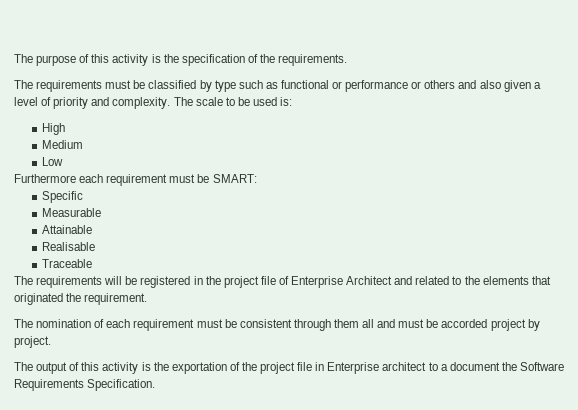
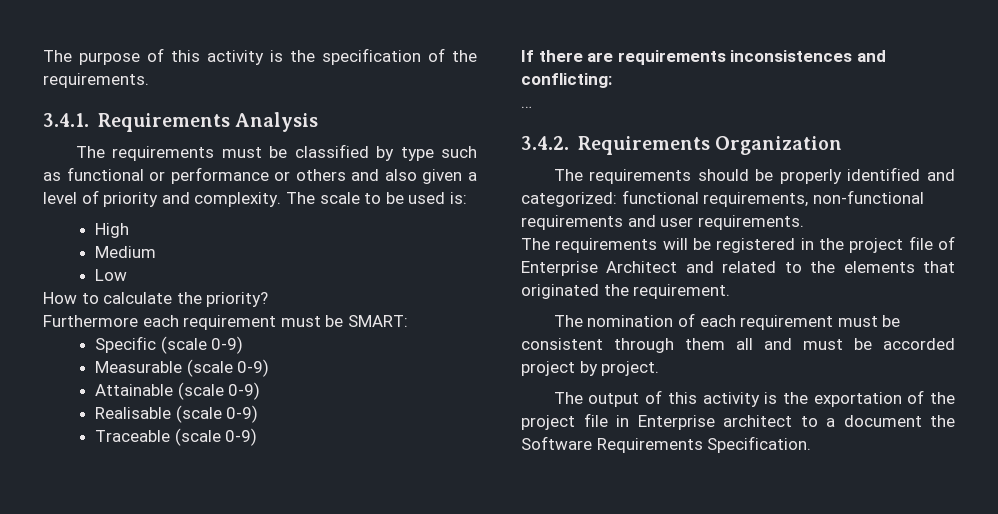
(348, 60) none -> [43,112,318,132] // 3.4.1. Requirements Analysis
(64, 161) none -> [43,292,269,307] // How to calculate the priority?
(84, 197) none -> [160,336,244,354] (scale 0-9)
(102, 212) none -> [186,359,270,377] (scale 0-9)
(93, 229) none -> [177,382,261,400] (scale 0-9)
(96, 246) none -> [175,405,259,423] (scale 0-9)
(93, 263) none -> [174,428,258,446] [521,50,886,65] [521,73,612,88] [521,106,532,108] [521,136,842,155] [553,167,955,184] [521,190,924,207] [521,215,804,230] (scale 0-9) // If there are requirements inconsistences and conflicting: // … // 3.4.2. Requirements Organization // The requirements should be properly identified and categorized: functional requirements, non-functional requirements and user requirements.

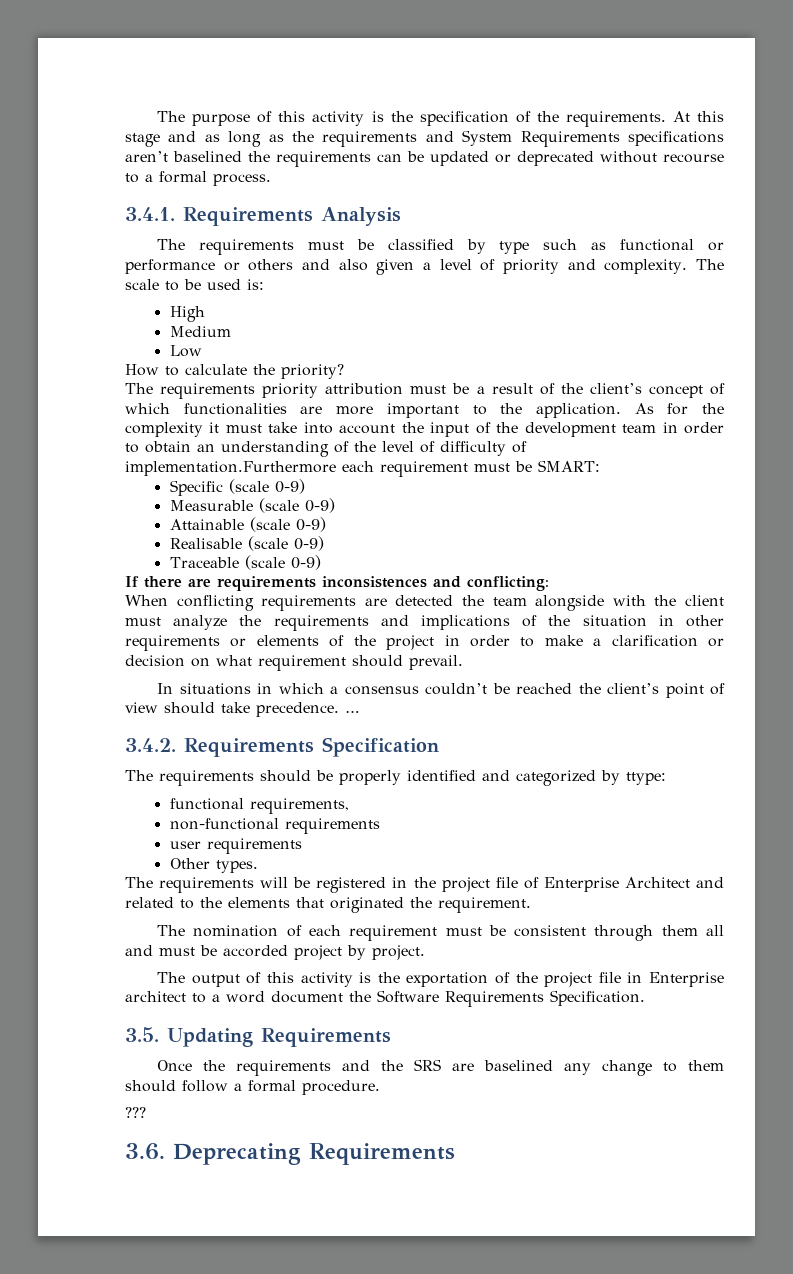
(149, 80) none -> [672,111,725,122] [125,130,724,147] [125,151,724,167] [125,171,271,186] At this stage and as long as the requirements and System Requirements specifications aren’t baselined the requirements can be updated or deprecated without recourse to a formal process.
[43,315,138,327] Furthermore -> [125,383,725,399] [125,403,724,418] [125,422,724,437] [125,441,527,457] [125,461,336,476] The requirements priority attribution must be a result of the client’s concept of which functionalities are more important to the application. As for the complexity it must take into account the input of the development team in order to obtain an understanding of the level of difficulty of implementation.Furthermore
(612, 80) none -> [125,595,725,611] [125,615,724,631] [125,635,725,651] [125,655,463,671] [157,683,725,698] [125,702,339,717] When conflicting requirements are detected the team alongside with the client must analyze the requirements and implications of the situation in other requirements or elements of the project in order to make a clarification or decision on what requirement should prevail. // In situations in which a consensus couldn’t be reached the client’s point of view should take precedence.
[714,136,842,155] Organization -> [322,737,439,757] Specification
[521,192,617,207] categorized: -> [516,770,666,786] categorized by ttype: //
(809, 199) none -> (349, 806) //
[627,215,804,230] and user requirements. -> [169,838,302,854] [169,858,258,873] // user requirements // Other types.
(835, 422) none -> [226,991,265,1003] word
(812, 444) none -> [125,1027,391,1047] [157,1059,724,1076] [125,1080,380,1095] [125,1107,146,1118] [125,1143,455,1165] // 3.5. Updating Requirements // Once the requirements and the SRS are baselined any change to them should follow a formal procedure. // ??? // 3.6. Deprecating Requirements

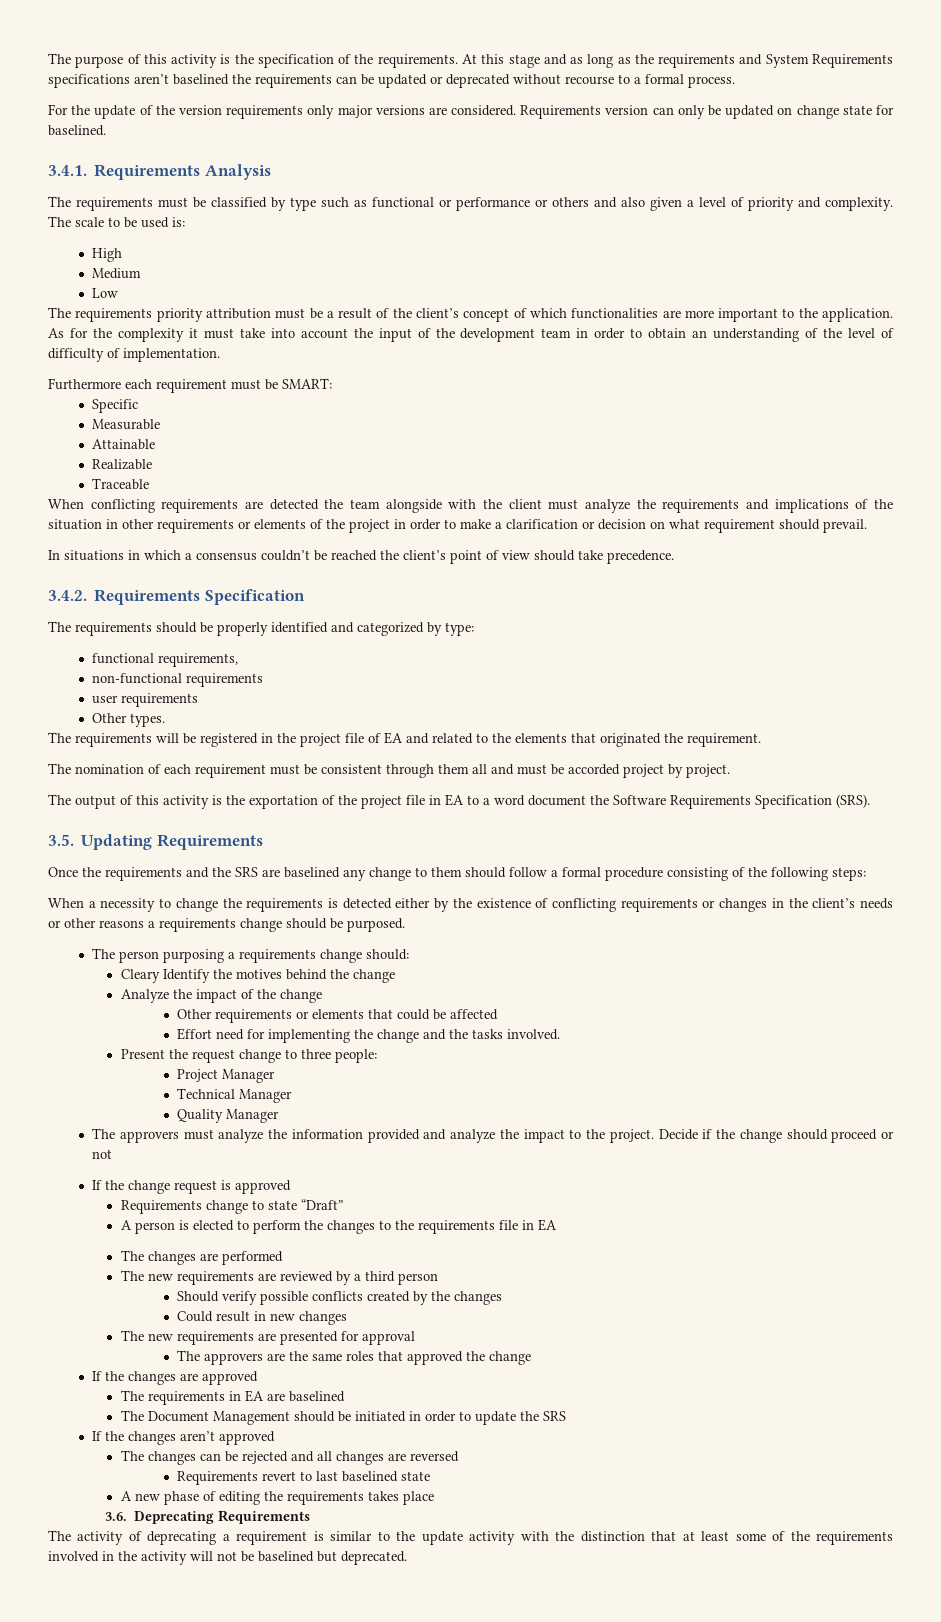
(271, 180) none -> [48,104,894,119] [48,125,106,136] // For the update of the version requirements only major versions are considered. Requirements version can only be updated on change state for baselined.
[125,364,344,379] // How to calculate the priority? -> (119, 293) none
[125,461,336,476] implementation.Furthermore -> [123,348,220,362] [48,378,121,390] implementation. // Furthermore
[228,479,305,494] (scale 0-9) -> (139, 406) none
[258,498,335,513] (scale 0-9) -> (161, 424) none
[249,517,326,532] [169,536,324,551] [169,555,321,570] [125,576,549,591] (scale 0-9) // Realisable (scale 0-9) // Traceable (scale 0-9) // If there are requirements inconsistences and conflicting: -> [92,459,153,470] [92,478,150,490] // Realizable // Traceable
[345,710,359,713] … -> (674, 557) none
[626,772,666,785] ttype: -> [445,622,474,636] type:
[543,877,690,892] Enterprise Architect -> [384,732,403,744] EA
[649,972,724,987] [125,991,186,1002] Enterprise architect -> [445,794,464,806] EA
[550,990,645,1006] Specification. -> [755,794,870,809] Specification (SRS).
[302,1080,380,1095] [125,1107,146,1118] [125,1143,455,1165] procedure. // ??? // 3.6. Deprecating Requirements -> [605,867,866,881] [48,898,893,912] [48,918,405,932] [92,948,410,963] [120,969,395,983] [120,989,322,1003] [177,1009,499,1023] [177,1028,561,1043] [120,1049,377,1063] [177,1069,276,1083] [177,1088,293,1103] [177,1109,280,1123] [92,1128,894,1143] [92,1149,113,1159] [92,1180,292,1194] [120,1199,343,1214] [120,1219,557,1234] [120,1250,283,1265] [120,1270,438,1285] [177,1291,503,1305] [177,1311,348,1325] [120,1330,415,1345] [177,1350,532,1365] [92,1371,259,1385] [120,1390,345,1405] [120,1410,566,1425] [92,1431,276,1445] [120,1450,459,1465] [177,1471,431,1485] [120,1491,434,1505] [104,1510,310,1524] [48,1530,894,1545] [48,1551,407,1565] procedure consisting of the following steps: // When a necessity to change the requirements is detected either by the existence of conflicting requirements or changes in the client’s needs or other reasons a requirements change should be purposed. // The person purposing a requirements change should: // Cleary Identify the motives behind the change // Analyze the impact of the change // Other requirements or elements that could be affected // Effort need for implementing the change and the tasks involved. // Present the request change to three people: // Project Manager // Technical Manager // Quality Manager // The approvers must analyze the information provided and analyze the impact to the project. Decide if the change should proceed or not // If the change request is approved // Requirements change to state “Draft” // A person is elected to perform the changes to the requirements file in EA // The changes are performed // The new requirements are reviewed by a third person // Should verify possible conflicts created by the changes // Could result in new changes // The new requirements are presented for approval // The approvers are the same roles that approved the change // If the changes are approved // The requirements in EA are baselined // The Document Management should be initiated in order to update the SRS // If the changes aren’t approved // The changes can be rejected and all changes are reversed // Requirements revert to last baselined state // A new phase of editing the requirements takes place // 3.6. Deprecating Requirements // The activity of deprecating a requirement is similar to the update activity with the distinction that at least some of the requirements involved in the activity will not be baselined but deprecated.

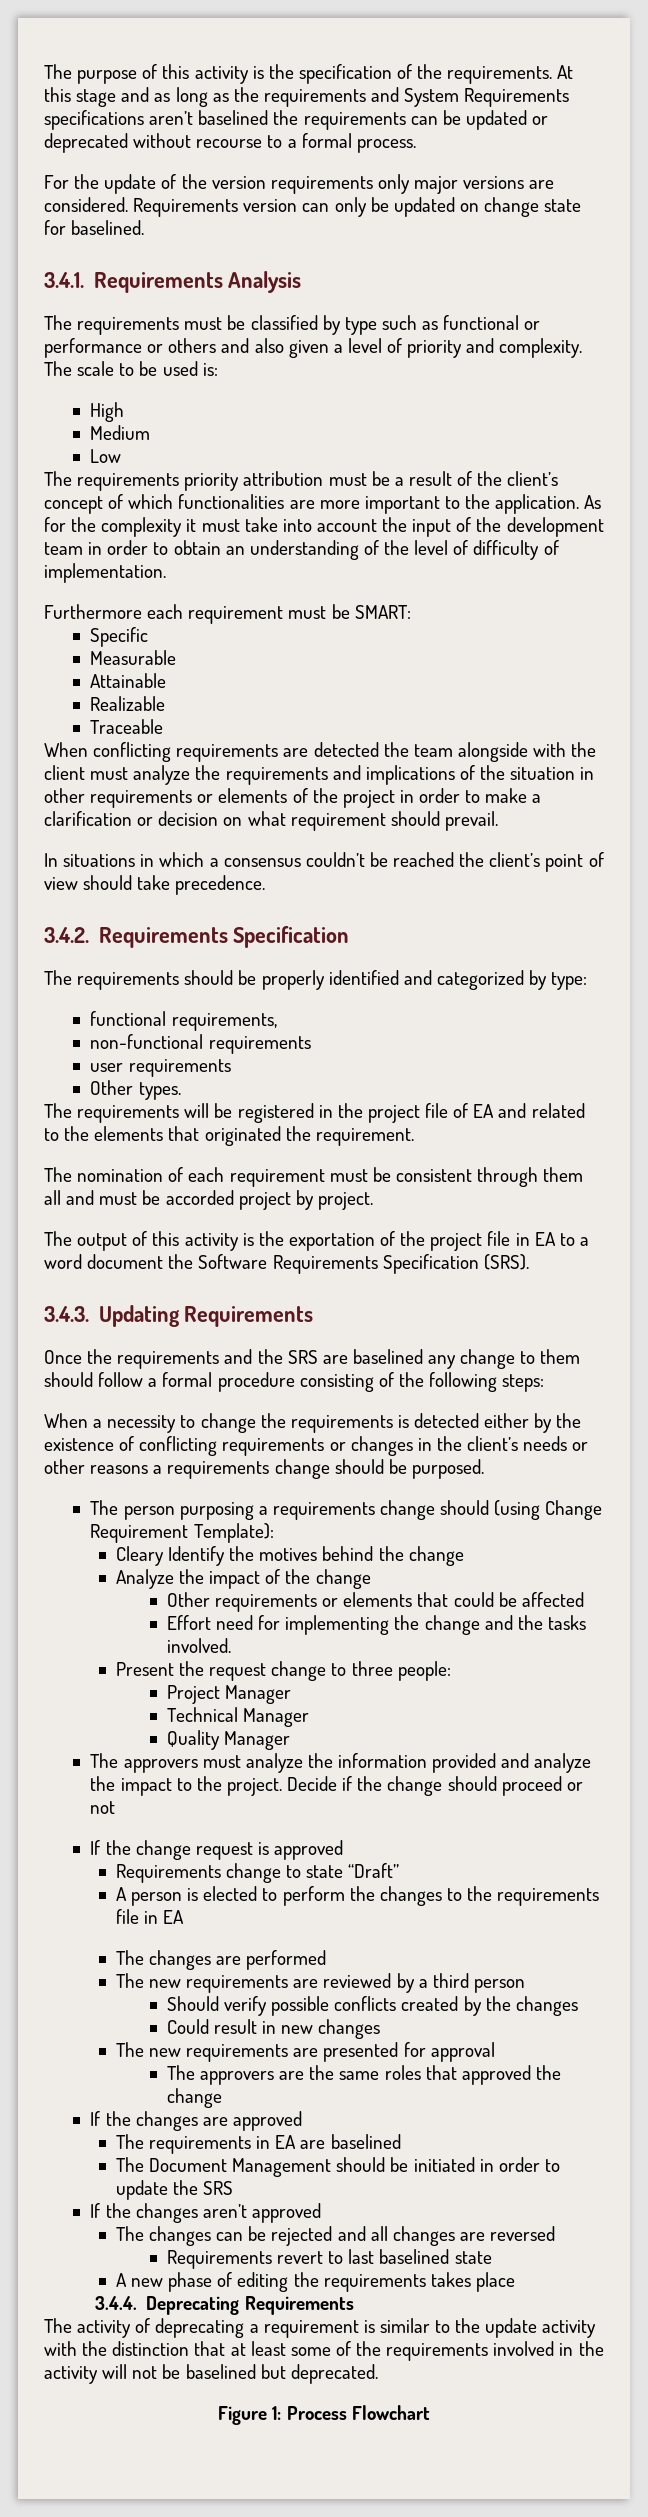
[48,834,74,846] 3.5. -> [44,1306,89,1322] 3.4.3.
[366,949,410,960] should: -> [440,1500,603,1520] [90,1523,274,1543] should (using Change Requirement Template):
[104,1512,127,1521] 3.6. -> [94,2296,137,2310] 3.4.4.
(407, 1558) none -> [218,2405,430,2425] // Figure 1: Process Flowchart

